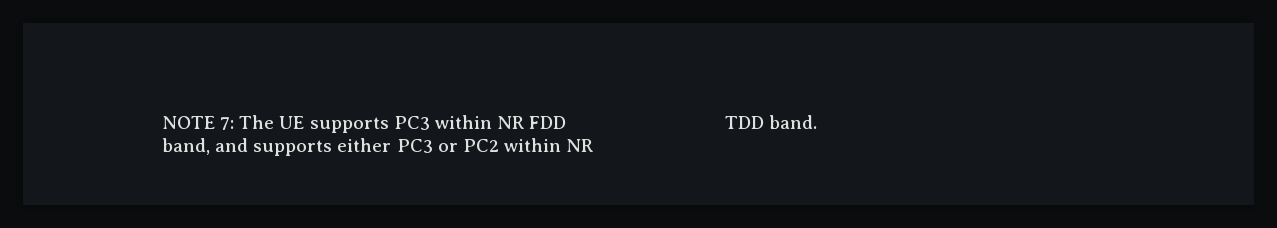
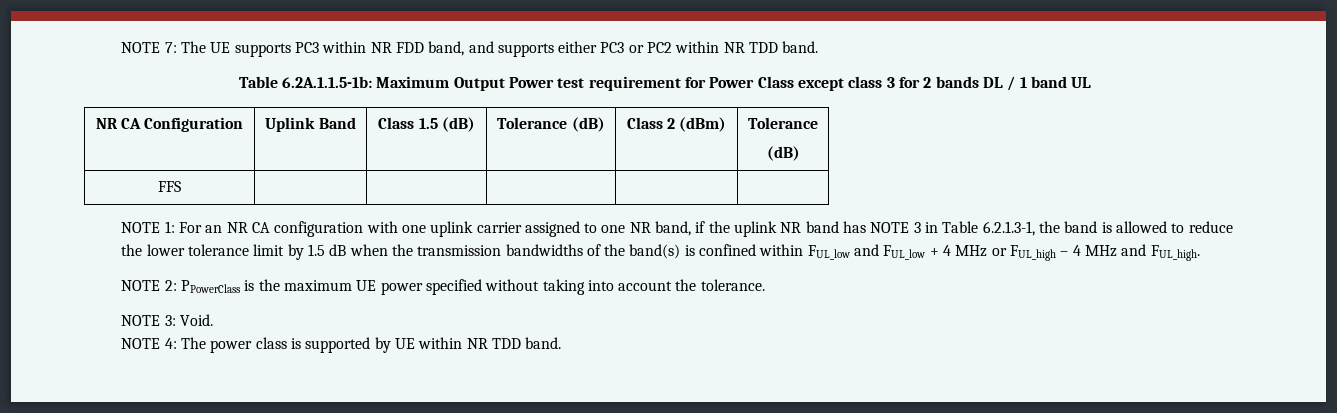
(818, 122) none -> [238,76,1092,91] [95,117,244,132] [265,117,356,132] [378,117,475,132] [497,117,605,132] [626,117,727,132] [748,117,818,129] [766,146,800,161] [158,181,181,192] [121,221,1233,237] [121,244,1200,261] [121,279,765,295] [121,314,213,326] [121,337,562,353] // Table 6.2A.1.1.5-1b: Maximum Output Power test requirement for Power Class except class 3 for 2 bands DL / 1 band UL // NR CA Configuration | Uplink Band | Class 1.5 (dB) | Tolerance (dB) | Class 2 (dBm) | Tolerance // (dB) // FFS | | | | | // NOTE 1: For an NR CA configuration with one uplink carrier assigned to one NR band, if the uplink NR band has NOTE 3 in Table 6.2.1.3-1, the band is allowed to reduce the lower tolerance limit by 1.5 dB when the transmission bandwidths of the band(s) is confined within FUL_low and FUL_low + 4 MHz or FUL_high – 4 MHz and FUL_high. // NOTE 2: PPowerClass is the maximum UE power specified without taking into account the tolerance. // NOTE 3: Void. // NOTE 4: The power class is supported by UE within NR TDD band.

